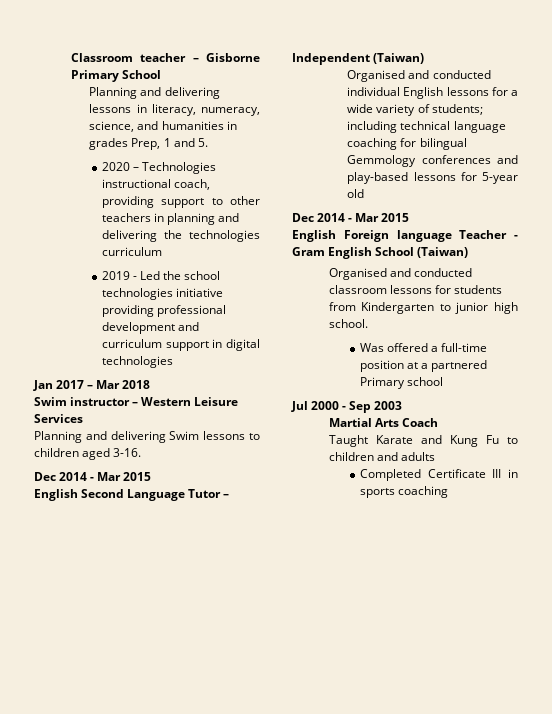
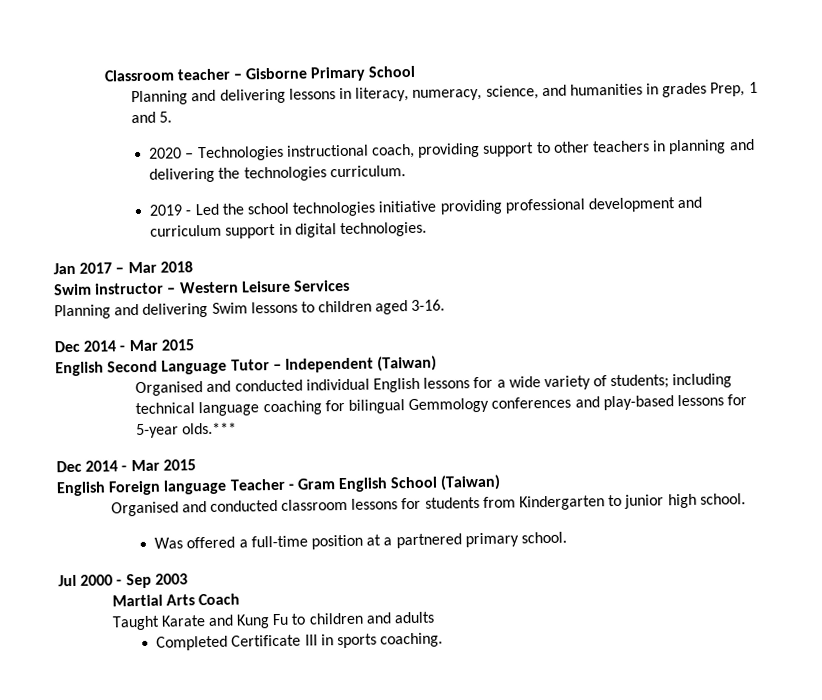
[101,247,162,256] curriculum -> [329,165,406,178] curriculum.
[101,356,173,368] technologies -> [340,221,428,238] technologies.
[347,189,365,198] old -> [182,422,238,435] olds.***
[359,377,444,389] Primary school -> [464,531,567,548] primary school.
[398,486,449,498] coaching -> [380,632,444,648] coaching.

